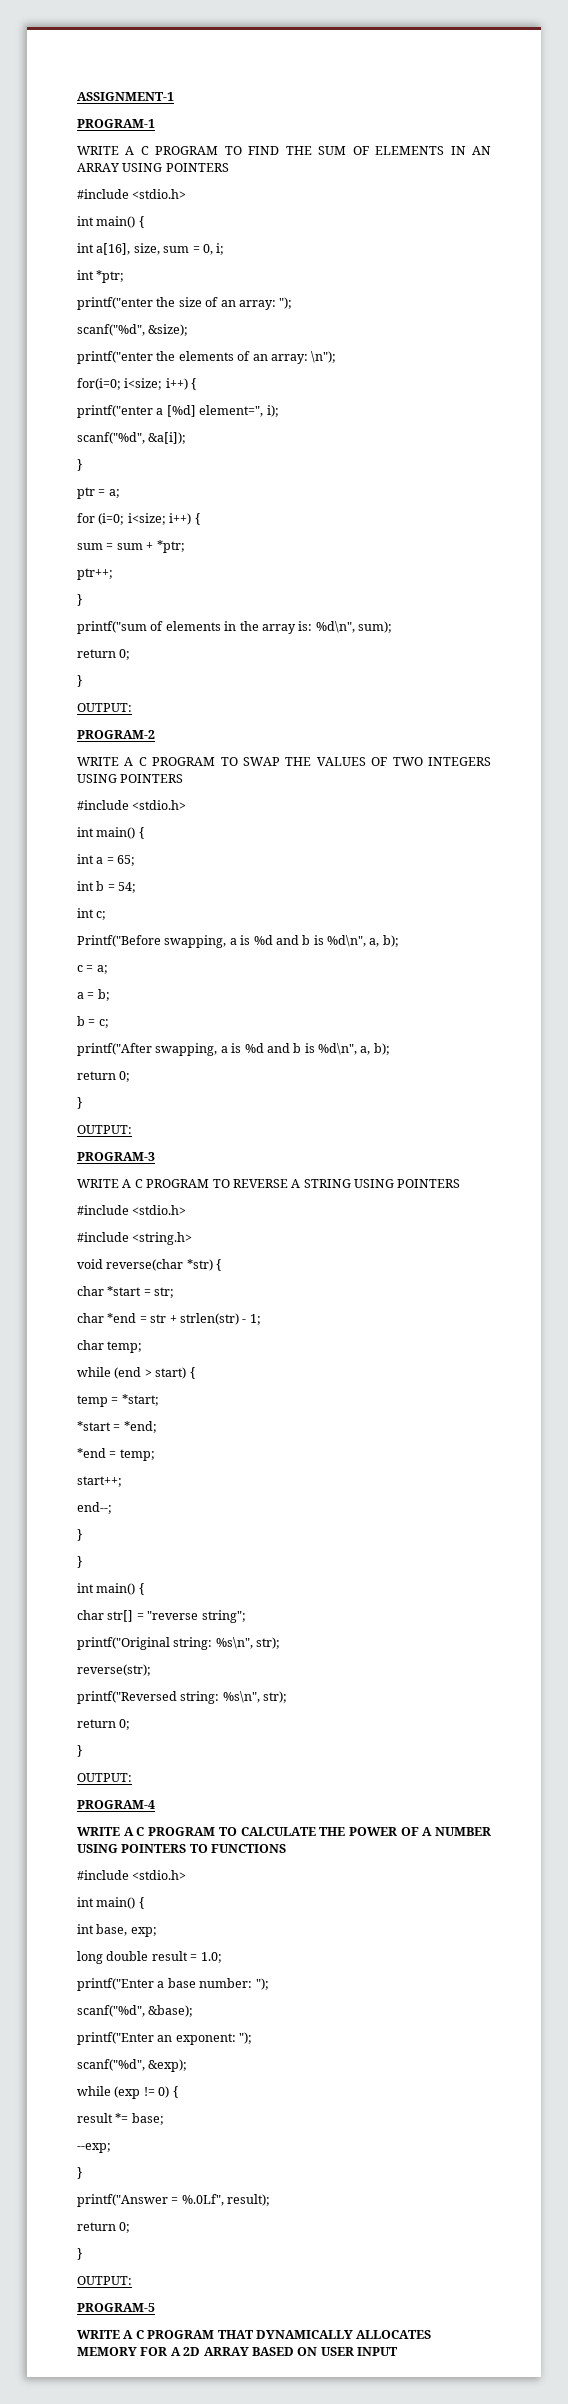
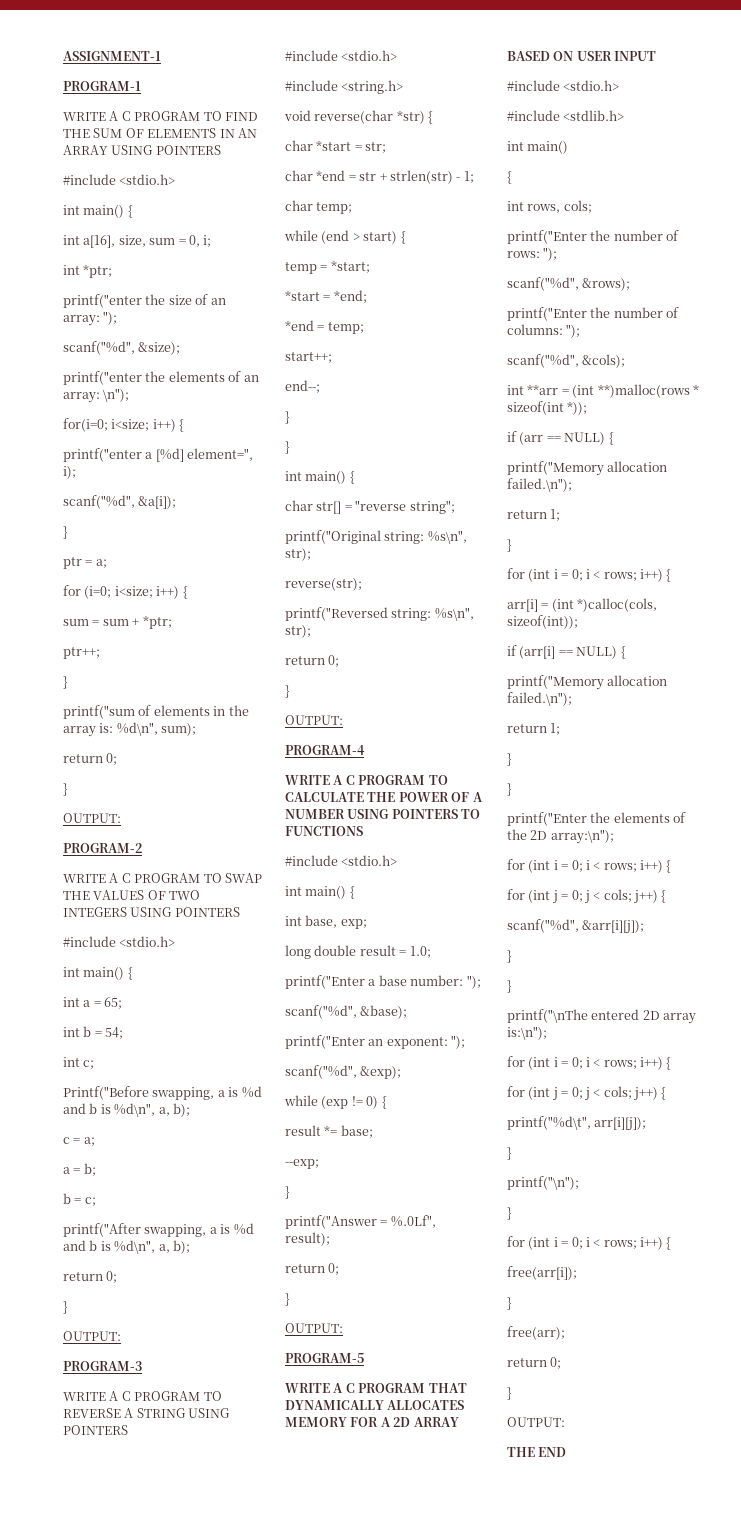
(398, 2351) none -> [507,80,620,91] [507,110,625,121] [507,141,569,154] [507,171,512,184] [507,200,592,213] [507,230,680,244] [507,247,558,261] [507,277,631,291] [507,307,680,321] [507,324,581,338] [507,354,626,368] [507,384,699,398] [507,401,588,415] [507,431,614,445] [507,461,668,476] [507,478,572,492] [507,509,561,521] [507,539,512,552] [507,568,672,582] [507,598,658,612] [507,615,578,629] [507,645,626,659] [507,675,668,690] [507,692,572,706] [507,723,561,735] [507,753,512,766] [507,783,512,796] [507,812,687,826] [507,829,614,844] [507,859,672,873] [507,889,667,904] [507,919,645,934] [507,950,512,963] [507,980,512,993] [507,1009,697,1024] [507,1026,547,1040] [507,1056,672,1070] [507,1086,667,1101] [507,1116,647,1131] [507,1147,512,1160] [507,1176,579,1190] [507,1207,512,1220] [507,1236,672,1250] [507,1266,577,1280] [507,1297,512,1310] [507,1326,565,1340] [507,1357,562,1369] [507,1387,512,1400] [507,1417,565,1427] [507,1447,567,1457] // #include <stdio.h> // #include <stdlib.h> // int main() // { // int rows, cols; // printf("Enter the number of rows: "); // scanf("%d", &rows); // printf("Enter the number of columns: "); // scanf("%d", &cols); // int **arr = (int **)malloc(rows * sizeof(int *)); // if (arr == NULL) { // printf("Memory allocation failed.\n"); // return 1; // } // for (int i = 0; i < rows; i++) { // arr[i] = (int *)calloc(cols, sizeof(int)); // if (arr[i] == NULL) { // printf("Memory allocation failed.\n"); // return 1; // } // } // printf("Enter the elements of the 2D array:\n"); // for (int i = 0; i < rows; i++) { // for (int j = 0; j < cols; j++) { // scanf("%d", &arr[i][j]); // } // } // printf("\nThe entered 2D array is:\n"); // for (int i = 0; i < rows; i++) { // for (int j = 0; j < cols; j++) { // printf("%d\t", arr[i][j]); // } // printf("\n"); // } // for (int i = 0; i < rows; i++) { // free(arr[i]); // } // free(arr); // return 0; // } // OUTPUT: // THE END

